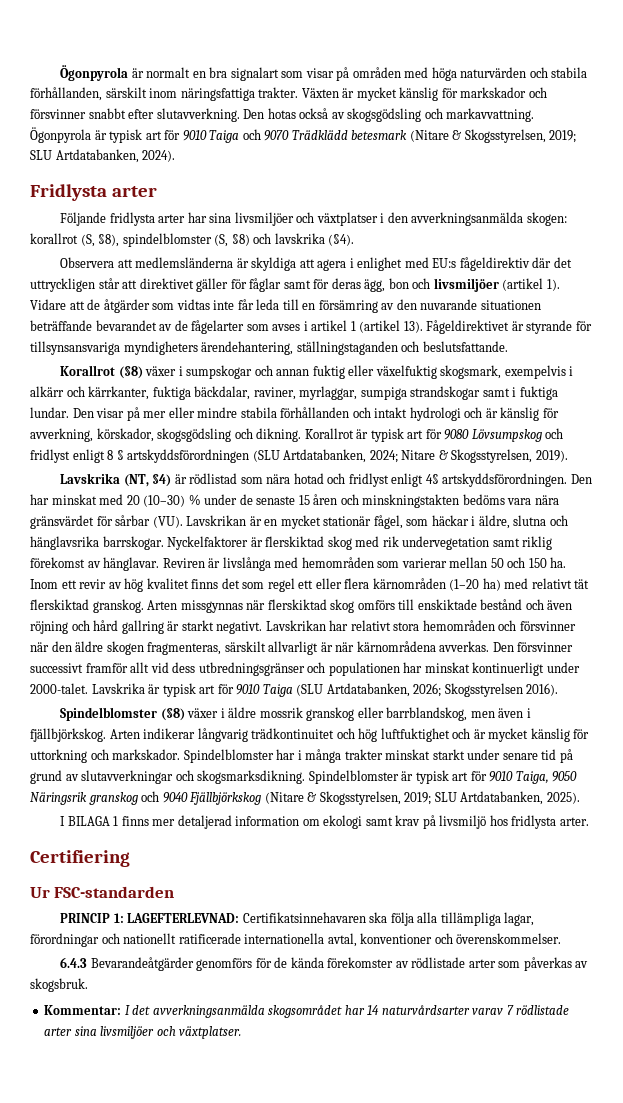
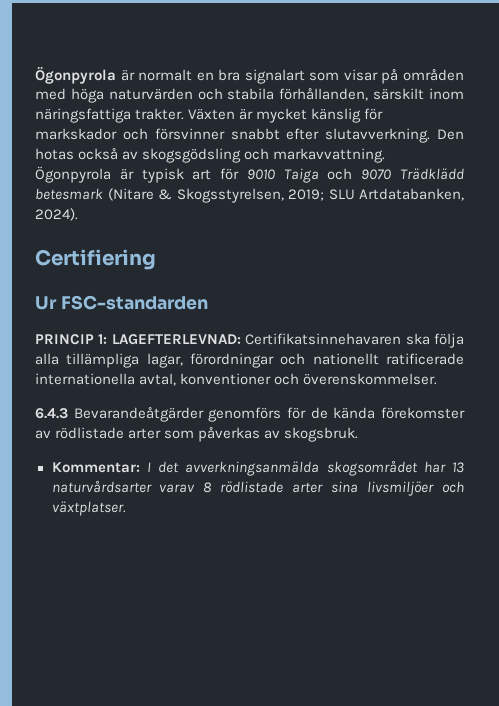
[30,184,157,201] [60,212,567,226] [30,233,355,247] [60,257,572,271] [30,278,560,292] [30,299,541,313] [30,320,592,334] [30,341,508,355] [60,365,574,379] [30,386,558,400] [30,407,559,421] [30,428,564,442] [30,449,568,463] [60,473,592,487] [30,494,559,508] [30,515,568,529] [30,536,553,550] [30,557,567,571] [30,578,590,592] [30,599,573,613] [30,620,576,634] [30,641,574,655] [30,662,580,676] [30,683,559,697] [60,707,531,721] [30,728,590,742] [30,749,573,763] [30,770,578,784] [30,791,580,805] [60,815,589,829] // Fridlysta arter // Följande fridlysta arter har sina livsmiljöer och växtplatser i den avverkningsanmälda skogen: korallrot (S, §8), spindelblomster (S, §8) och lavskrika (§4). // Observera att medlemsländerna är skyldiga att agera i enlighet med EU:s fågeldirektiv där det uttryckligen står att direktivet gäller för fåglar samt för deras ägg, bon och livsmiljöer (artikel 1). Vidare att de åtgärder som vidtas inte får leda till en försämring av den nuvarande situationen beträffande bevarandet av de fågelarter som avses i artikel 1 (artikel 13). Fågeldirektivet är styrande för tillsynsansvariga myndigheters ärendehantering, ställningstaganden och beslutsfattande. // Korallrot (§8) växer i sumpskogar och annan fuktig eller växelfuktig skogsmark, exempelvis i alkärr och kärrkanter, fuktiga bäckdalar, raviner, myrlaggar, sumpiga strandskogar samt i fuktiga lundar. Den visar på mer eller mindre stabila förhållanden och intakt hydrologi och är känslig för avverkning, körskador, skogsgödsling och dikning. Korallrot är typisk art för 9080 Lövsumpskog och fridlyst enligt 8 § artskyddsförordningen (SLU Artdatabanken, 2024; Nitare & Skogsstyrelsen, 2019). // Lavskrika (NT, §4) är rödlistad som nära hotad och fridlyst enligt 4§ artskyddsförordningen. Den har minskat med 20 (10–30) % under de senaste 15 åren och minskningstakten bedöms vara nära gränsvärdet för sårbar (VU). Lavskrikan är en mycket stationär fågel, som häckar i äldre, slutna och hänglavsrika barrskogar. Nyckelfaktorer är flerskiktad skog med rik undervegetation samt riklig förekomst av hänglavar. Reviren är livslånga med hemområden som varierar mellan 50 och 150 ha. Inom ett revir av hög kvalitet finns det som regel ett eller flera kärnområden (1–20 ha) med relativt tät flerskiktad granskog. Arten missgynnas när flerskiktad skog omförs till enskiktade bestånd och även röjning och hård gallring är starkt negativt. Lavskrikan har relativt stora hemområden och försvinner när den äldre skogen fragmenteras, särskilt allvarligt är när kärnområdena avverkas. Den försvinner successivt framför allt vid dess utbredningsgränser och populationen har minskat kontinuerligt under 2000-talet. Lavskrika är typisk art för 9010 Taiga (SLU Artdatabanken, 2026; Skogsstyrelsen 2016). // Spindelblomster (§8) växer i äldre mossrik granskog eller barrblandskog, men även i fjällbjörkskog. Arten indikerar långvarig trädkontinuitet och hög luftfuktighet och är mycket känslig för uttorkning och markskador. Spindelblomster har i många trakter minskat starkt under senare tid på grund av slutavverkningar och skogsmarksdikning. Spindelblomster är typisk art för 9010 Taiga, 9050 Näringsrik granskog och 9040 Fjällbjörkskog (Nitare & Skogsstyrelsen, 2019; SLU Artdatabanken, 2025). // I BILAGA 1 finns mer detaljerad information om ekologi samt krav på livsmiljö hos fridlysta arter. -> (78, 214) none
[367,1005,380,1015] 14 -> [452,462,464,473] 13
[506,1005,514,1015] 7 -> [203,482,213,493] 8

